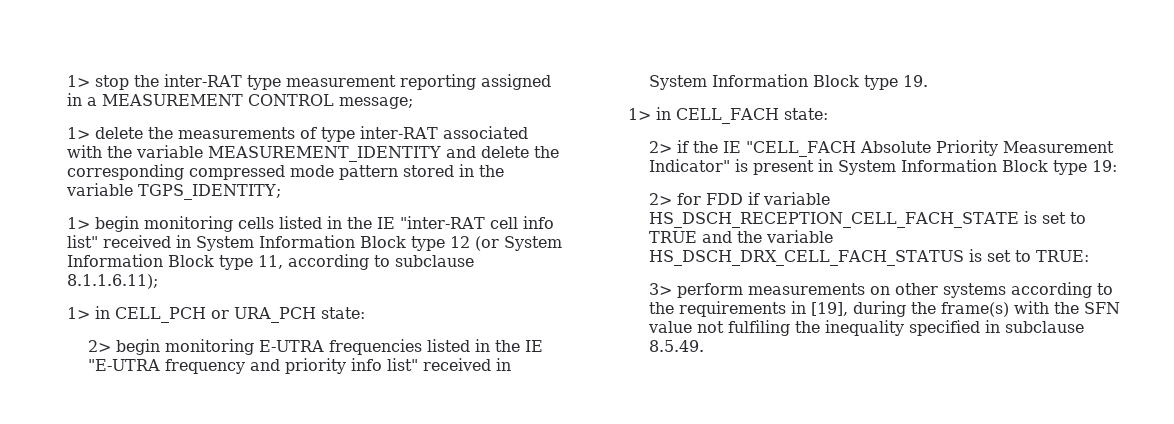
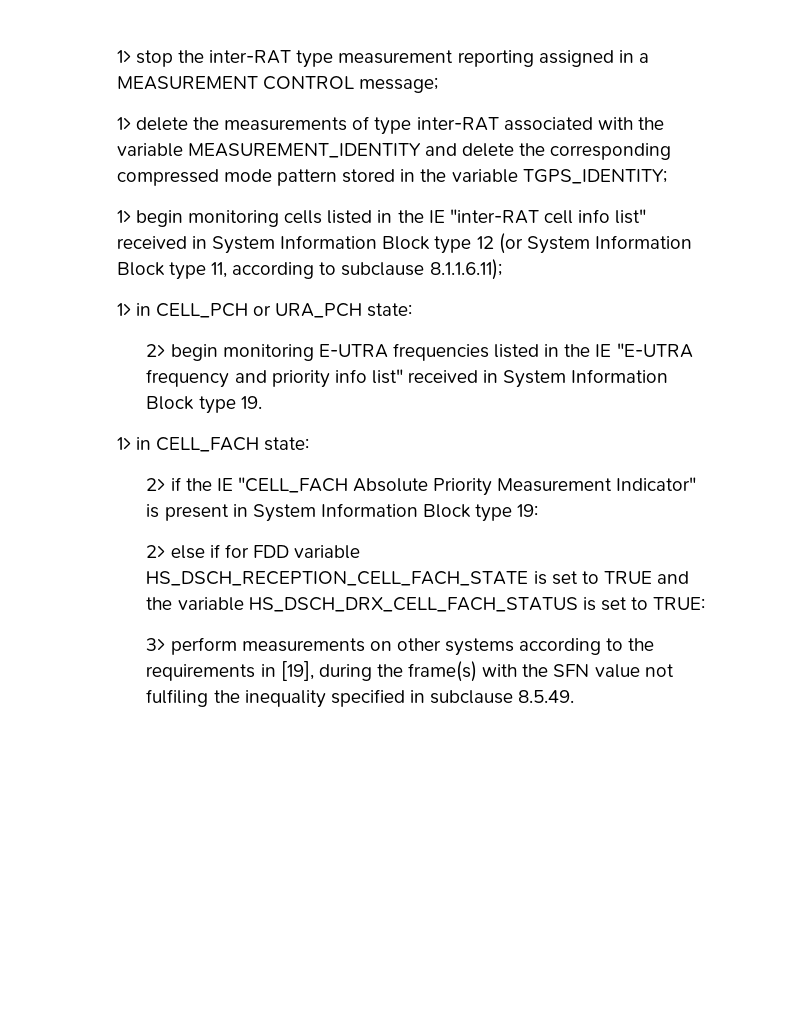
(672, 199) none -> [170,544,220,559] else if
[747,192,760,205] if -> (289, 551) none

